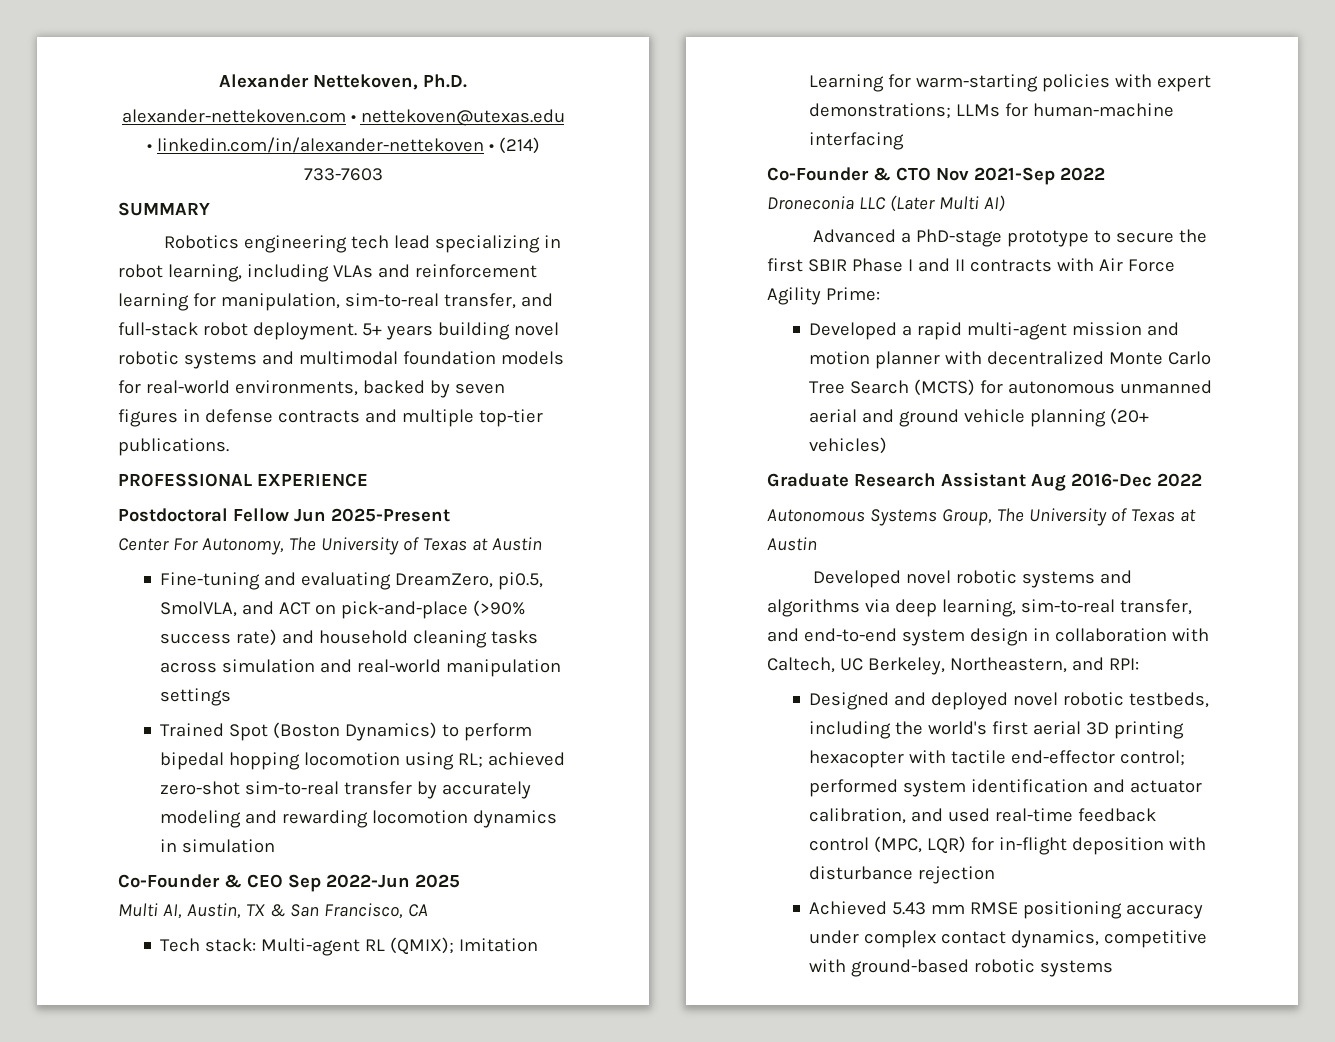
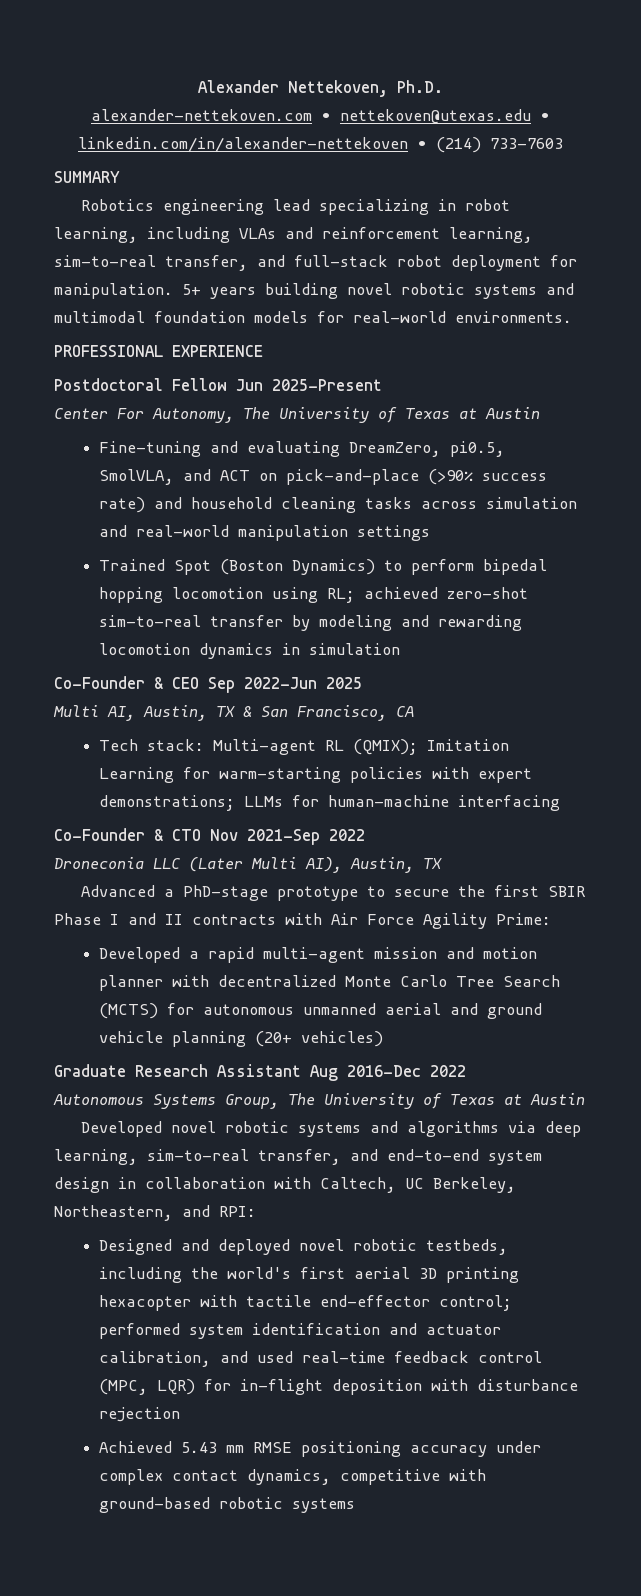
[350,235,389,249] tech -> (264, 207) none
[118,293,340,311] learning for manipulation, -> [449,227,533,243] learning,
[252,322,357,340] deployment. -> [451,255,577,271] [54,283,173,299] deployment for manipulation.
[234,380,505,398] [118,409,543,427] [118,438,229,456] environments, backed by seven figures in defense contracts and multiple top-tier publications. -> [455,311,572,323] environments.
[442,781,532,799] accurately -> (311, 623) none
[983,195,1005,212] AI) -> [305,857,442,873] AI), Austin, TX

